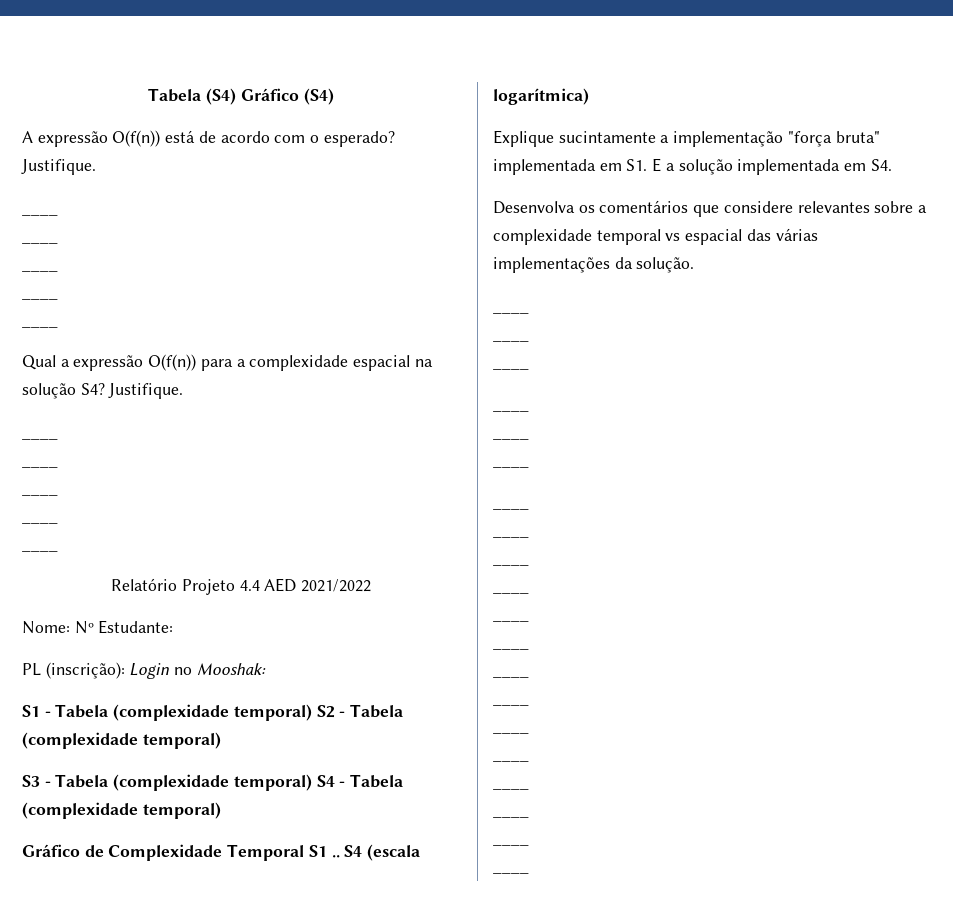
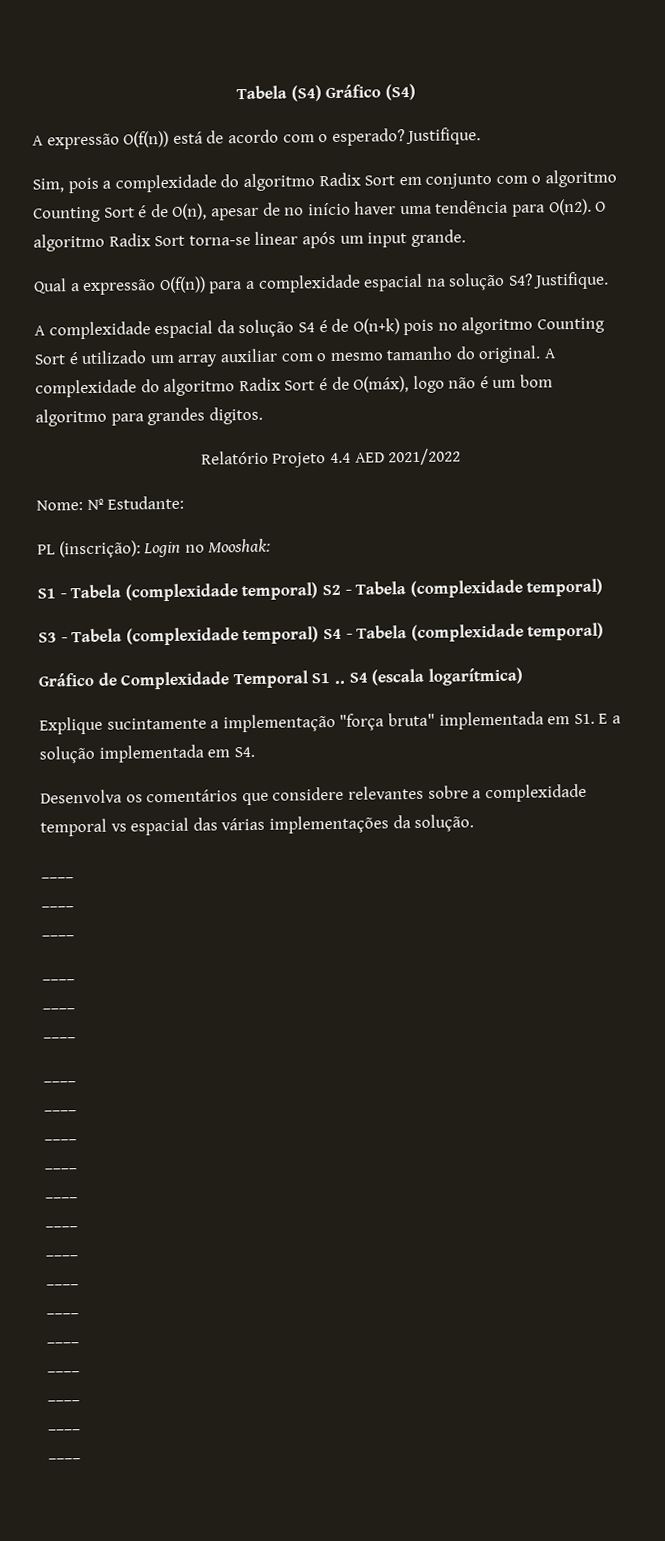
[22,213,58,216] [22,241,58,244] [22,269,58,272] [22,297,58,300] [22,325,58,328] ____ // ____ // ____ // ____ // ____ -> [32,169,618,194] [33,198,607,223] [33,229,466,252] Sim, pois a complexidade do algoritmo Radix Sort em conjunto com o algoritmo Counting Sort é de O(n), apesar de no início haver uma tendência para O(n2). O algoritmo Radix Sort torna-se linear após um input grande.
[22,437,58,440] [22,465,58,468] [22,493,58,496] [22,521,58,524] [22,549,58,552] ____ // ____ // ____ // ____ // ____ -> [34,316,606,340] [34,345,557,367] [35,374,554,398] [35,406,263,427] A complexidade espacial da solução S4 é de O(n+k) pois no algoritmo Counting Sort é utilizado um array auxiliar com o mesmo tamanho do original. A complexidade do algoritmo Radix Sort é de O(máx), logo não é um bom algoritmo para grandes digitos.

